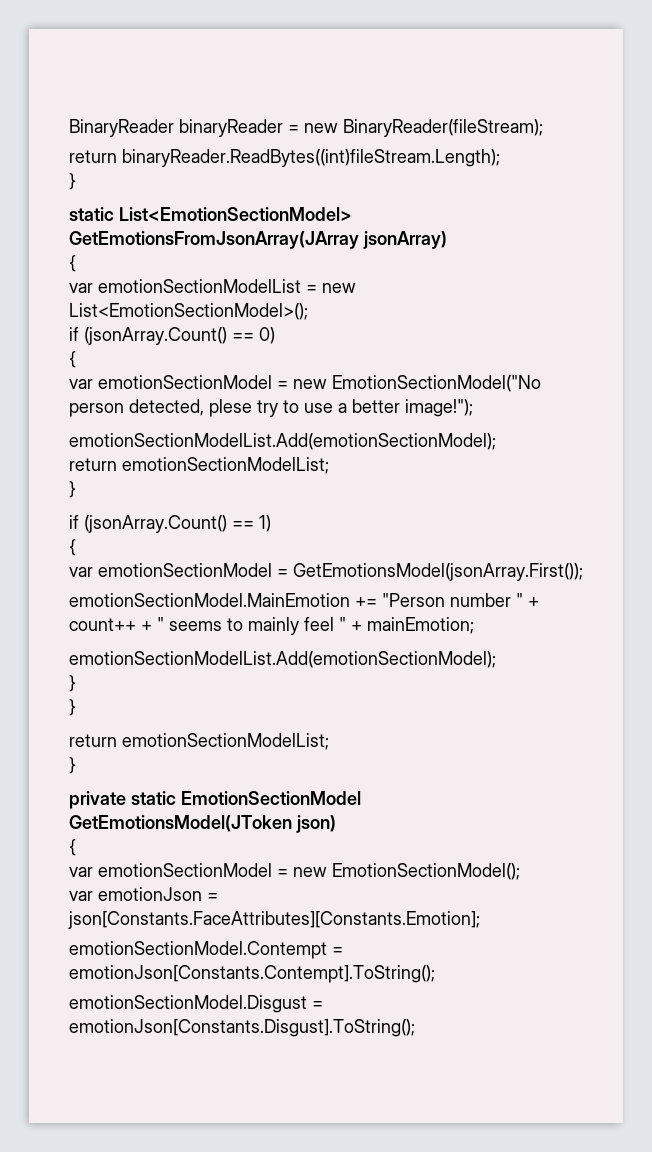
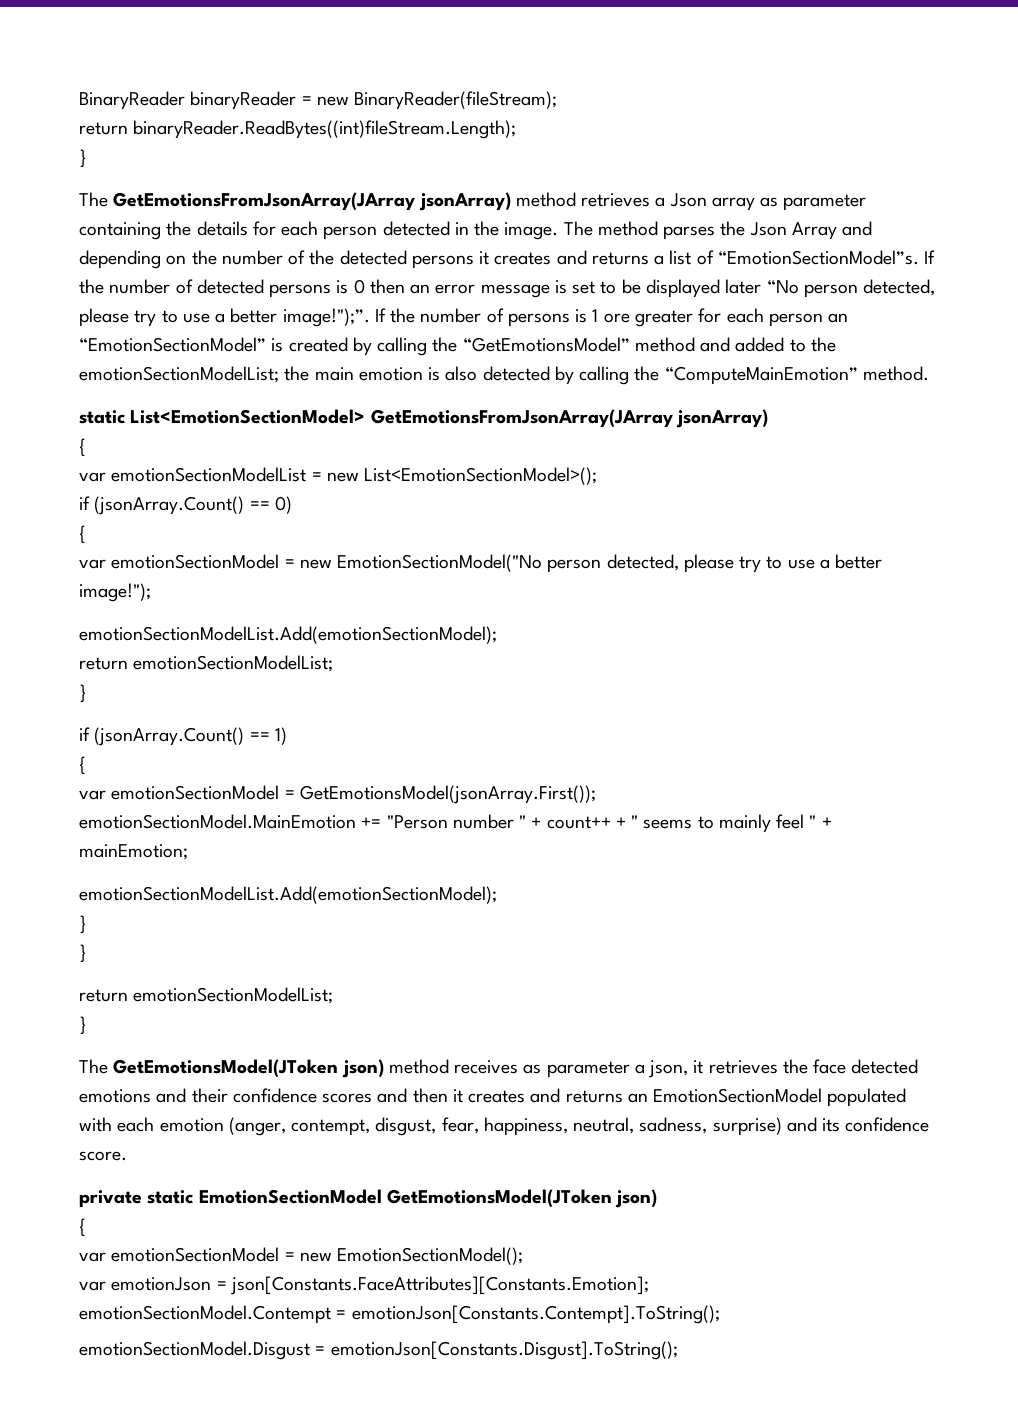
(76, 181) none -> [79,192,867,211] [79,221,873,240] [79,250,936,269] [79,279,936,298] [79,308,849,327] [79,337,836,356] [79,366,929,385] // The GetEmotionsFromJsonArray(JArray jsonArray) method retrieves a Json array as parameter containing the details for each person detected in the image. The method parses the Json Array and depending on the number of the detected persons it creates and returns a list of “EmotionSectionModel”s. If the number of detected persons is 0 then an error message is set to be displayed later “No person detected, please try to use a better image!");”. If the number of persons is 1 ore greater for each person an “EmotionSectionModel” is created by calling the “GetEmotionsModel” method and added to the emotionSectionModelList; the main emotion is also detected by calling the “ComputeMainEmotion” method.
[209,399,252,417] plese -> [683,554,734,573] please
(76, 765) none -> [79,1059,919,1078] [79,1088,907,1107] [79,1117,930,1136] [79,1151,127,1161] // The GetEmotionsModel(JToken json) method receives as parameter a json, it retrieves the face detected emotions and their confidence scores and then it creates and returns an EmotionSectionModel populated with each emotion (anger, contempt, disgust, fear, happiness, neutral, sadness, surprise) and its confidence score.

